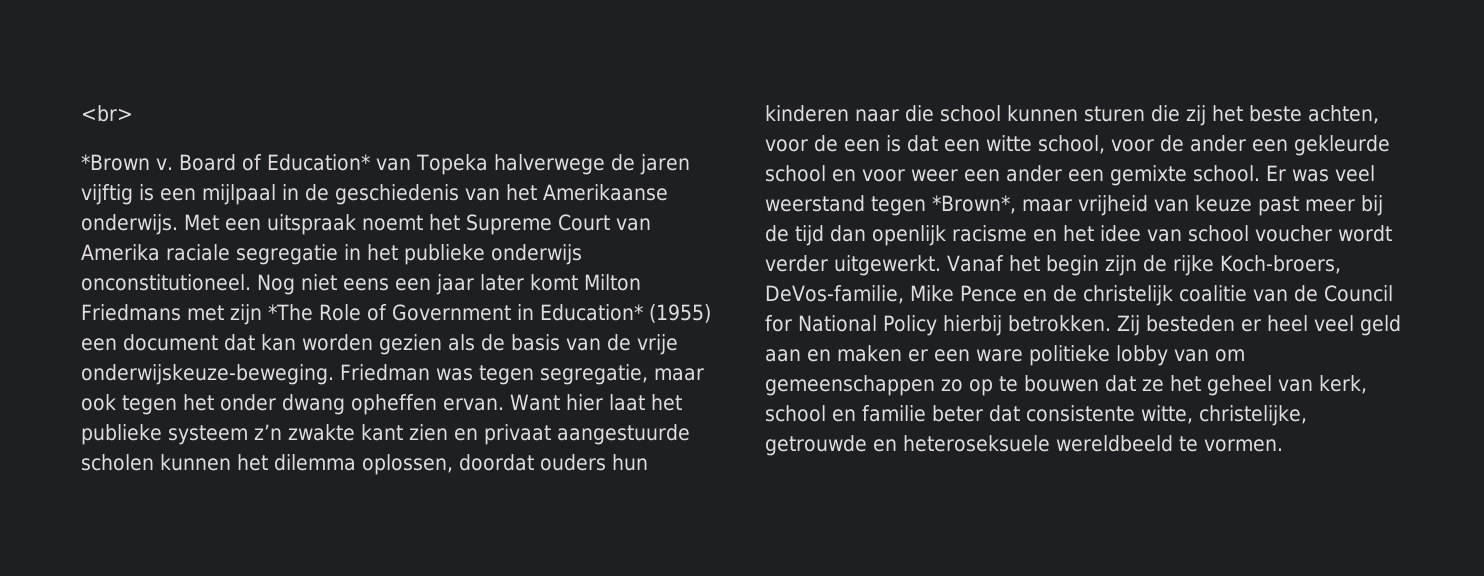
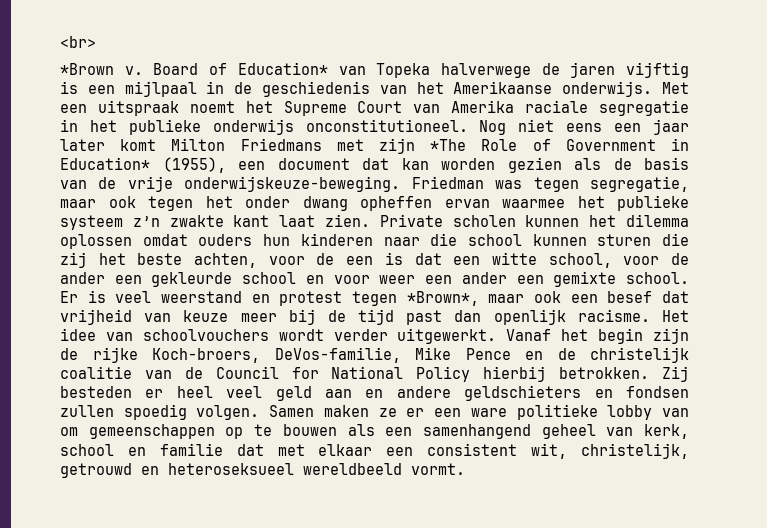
[648,304,711,323] (1955) -> [162,157,226,173] (1955),
[443,394,645,411] ervan. Want hier laat -> [444,199,565,208] ervan waarmee
[408,424,690,445] zien en privaat aangestuurde -> [279,214,443,227] laat zien. Private
[361,454,534,475] oplossen, doordat -> [60,234,188,249] oplossen omdat
[1292,169,1329,182] was -> [87,290,106,303] is
(865, 203) none -> [251,291,343,306] en protest
(1072, 205) none -> [534,291,689,303] ook een besef dat
[1257,196,1299,216] past -> (229, 316) none
(824, 235) none -> [406,310,443,325] past
[952,225,1332,242] racisme en het idee van school voucher -> [577,309,689,322] [60,328,269,341] racisme. Het idee van schoolvouchers
[837,345,902,362] maken -> [396,385,689,401] [60,404,397,420] andere geldschieters en fondsen zullen spoedig volgen. Samen maken ze
[941,379,963,392] zo -> (215, 431) none
[1105,375,1201,392] dat ze het -> [347,424,531,439] als een samenhangend
[932,405,1307,426] [765,435,1283,456] beter dat consistente witte, christelijke, getrouwde en heteroseksuele wereldbeeld te vormen. -> [236,443,690,459] [60,463,465,478] dat met elkaar een consistent wit, christelijk, getrouwd en heteroseksueel wereldbeeld vormt.

